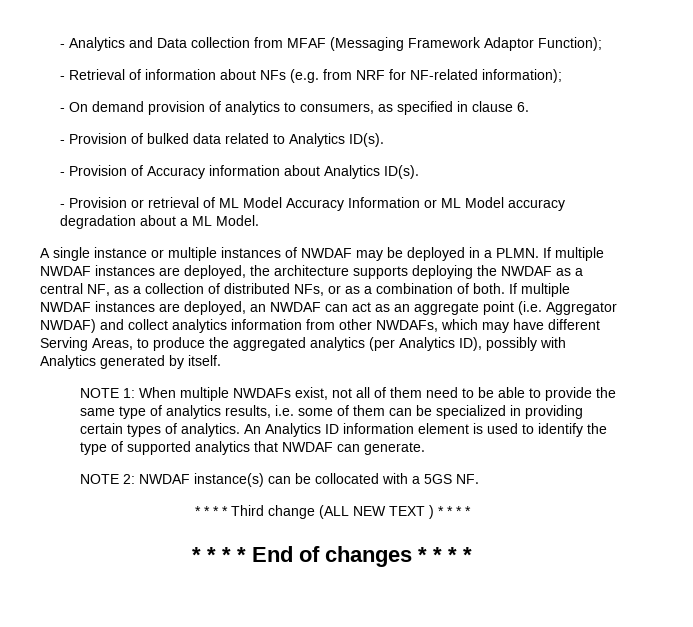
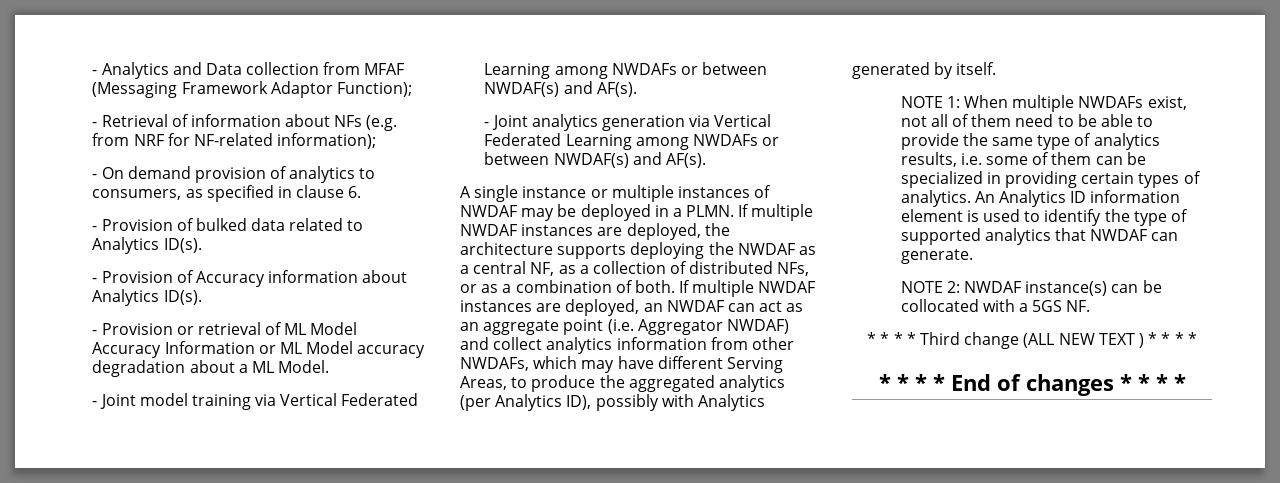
(260, 220) none -> [92,393,419,410] [484,62,768,79] [484,81,637,97] [484,114,772,131] [484,133,780,150] [484,152,706,168] // - Joint model training via Vertical Federated Learning among NWDAFs or between NWDAF(s) and AF(s). // - Joint analytics generation via Vertical Federated Learning among NWDAFs or between NWDAF(s) and AF(s).

